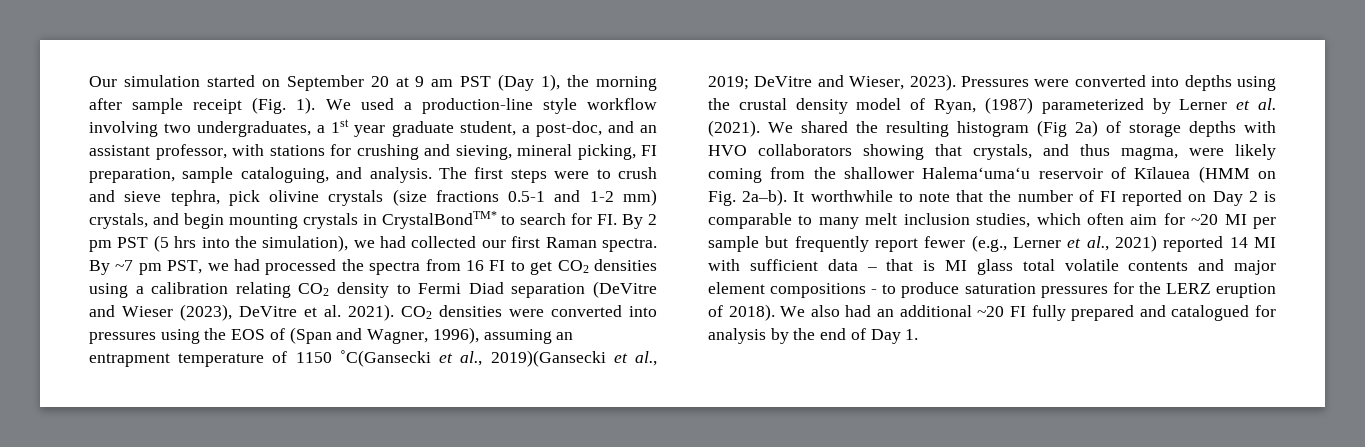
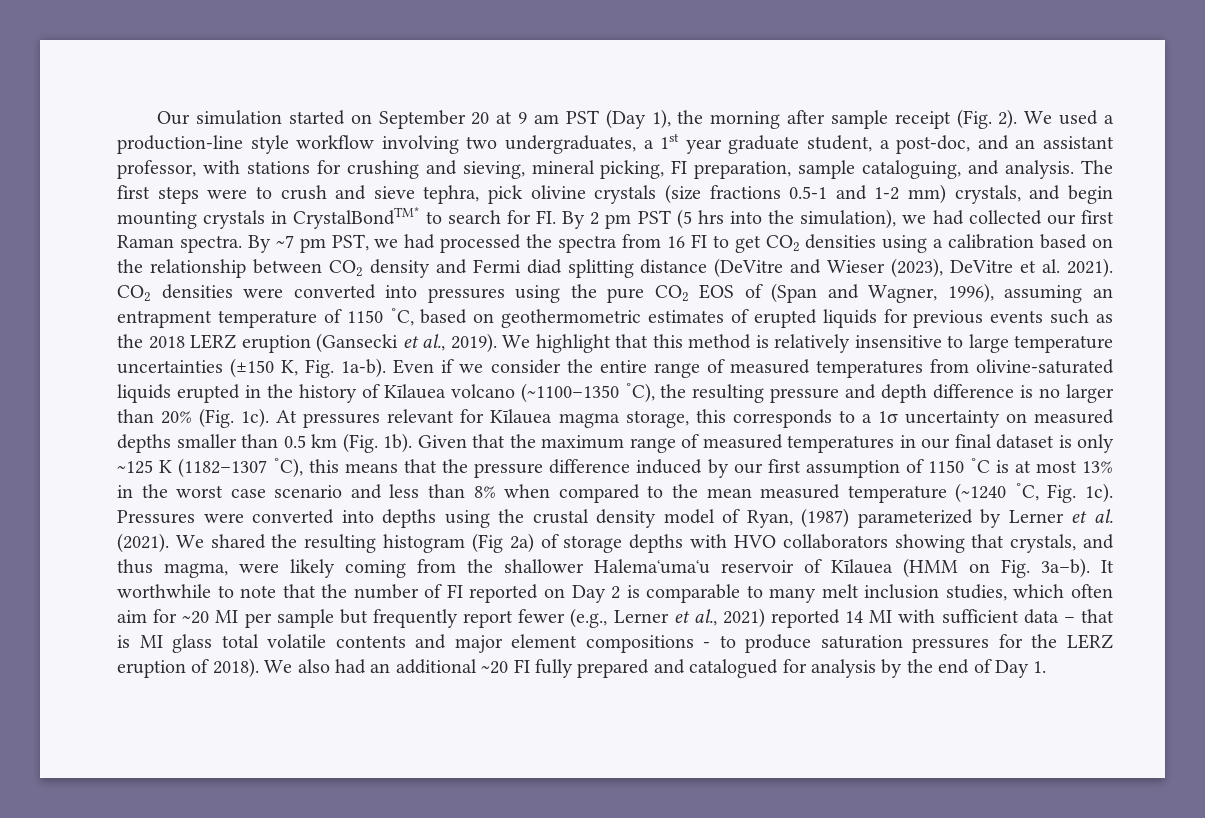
[296,97,316,114] 1). -> [998,109,1018,129] 2).
[235,282,586,298] relating CO2 density to Fermi Diad separation -> [1040,234,1113,249] [117,259,708,278] based on the relationship between CO2 density and Fermi diad splitting distance
(227, 334) none -> [607,285,689,303] pure CO2
[339,350,657,367] [708,74,956,91] ˚C(Gansecki et al., 2019)(Gansecki et al., 2019; DeVitre and Wieser, 2023). -> [389,308,1113,328] [117,333,1113,353] [117,358,1114,378] [117,383,1114,403] [117,408,1114,428] [117,433,1114,453] [117,458,1113,478] [117,483,1113,503] ˚C, based on geothermometric estimates of erupted liquids for previous events such as the 2018 LERZ eruption (Gansecki et al., 2019). We highlight that this method is relatively insensitive to large temperature uncertainties (±150 K, Fig. 1a-b). Even if we consider the entire range of measured temperatures from olivine-saturated liquids erupted in the history of Kīlauea volcano (~1100–1350 ˚C), the resulting pressure and depth difference is no larger than 20% (Fig. 1c). At pressures relevant for Kīlauea magma storage, this corresponds to a 1σ uncertainty on measured depths smaller than 0.5 km (Fig. 1b). Given that the maximum range of measured temperatures in our final dataset is only ~125 K (1182–1307 ˚C), this means that the pressure difference induced by our first assumption of 1150 ˚C is at most 13% in the worst case scenario and less than 8% when compared to the mean measured temperature (~1240 ˚C, Fig. 1c).
[742,189,788,206] 2a–b). -> [1041,558,1090,578] 3a–b).

